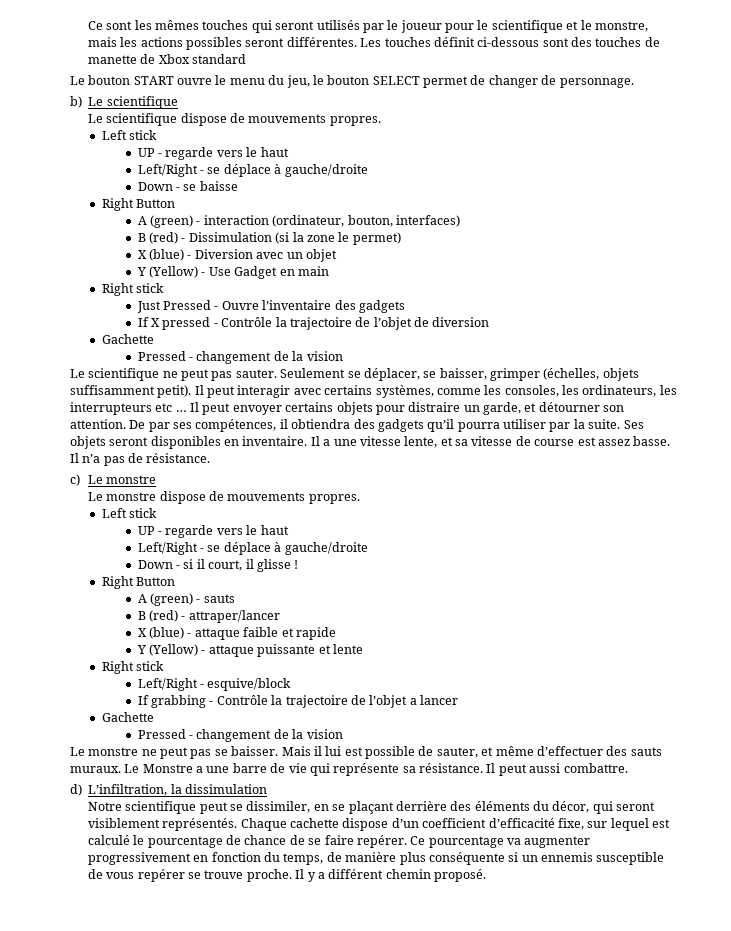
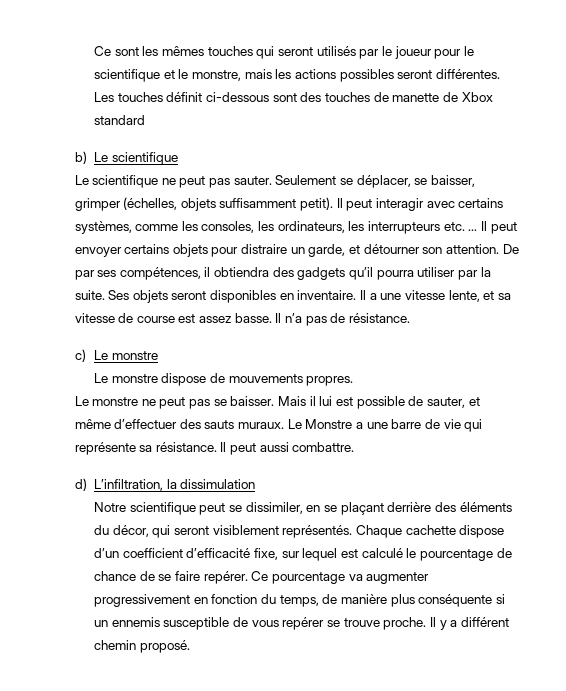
[69,75,634,88] [69,96,178,109] [87,113,381,126] [101,130,158,140] [137,147,289,160] [137,164,368,177] [137,181,238,191] [101,198,176,211] [137,215,460,228] [137,232,401,245] [137,249,337,262] [136,266,329,279] [101,283,165,296] [136,300,405,313] [137,317,490,330] [101,334,154,344] [137,351,343,364] Le bouton START ouvre le menu du jeu, le bouton SELECT permet de changer de personnage. // b) Le scientifique // Le scientifique dispose de mouvements propres. // Left stick // UP - regarde vers le haut // Left/Right - se déplace à gauche/droite // Down - se baisse // Right Button // A (green) - interaction (ordinateur, bouton, interfaces) // B (red) - Dissimulation (si la zone le permet) // X (blue) - Diversion avec un objet // Y (Yellow) - Use Gadget en main // Right stick // Just Pressed - Ouvre l’inventaire des gadgets // If X pressed - Contrôle la trajectoire de l’objet de diversion // Gachette // Pressed - changement de la vision -> [74,151,178,165] b) Le scientifique
[155,403,173,412] etc -> [443,222,465,231] etc.
[101,508,158,518] [137,525,289,538] [137,542,368,555] [137,559,299,572] [101,576,176,589] [137,593,235,606] [137,610,280,623] [137,627,336,640] [136,644,363,657] [101,661,165,674] [137,678,292,691] [137,695,459,708] [101,712,154,722] [137,729,343,742] // Left stick // UP - regarde vers le haut // Left/Right - se déplace à gauche/droite // Down - si il court, il glisse ! // Right Button // A (green) - sauts // B (red) - attraper/lancer // X (blue) - attaque faible et rapide // Y (Yellow) - attaque puissante et lente // Right stick // Left/Right - esquive/block // If grabbing - Contrôle la trajectoire de l’objet a lancer // Gachette // Pressed - changement de la vision -> (354, 381) none

